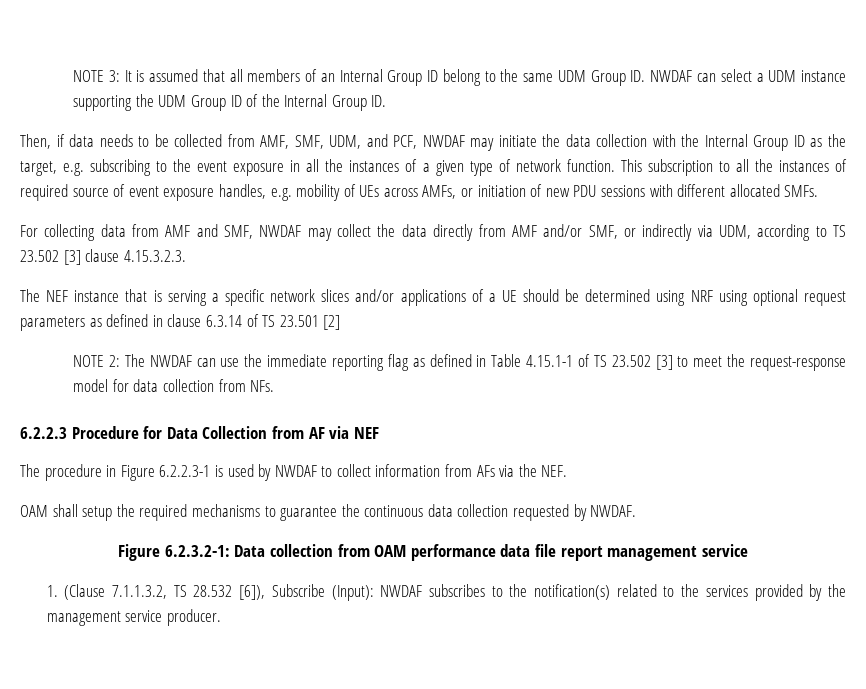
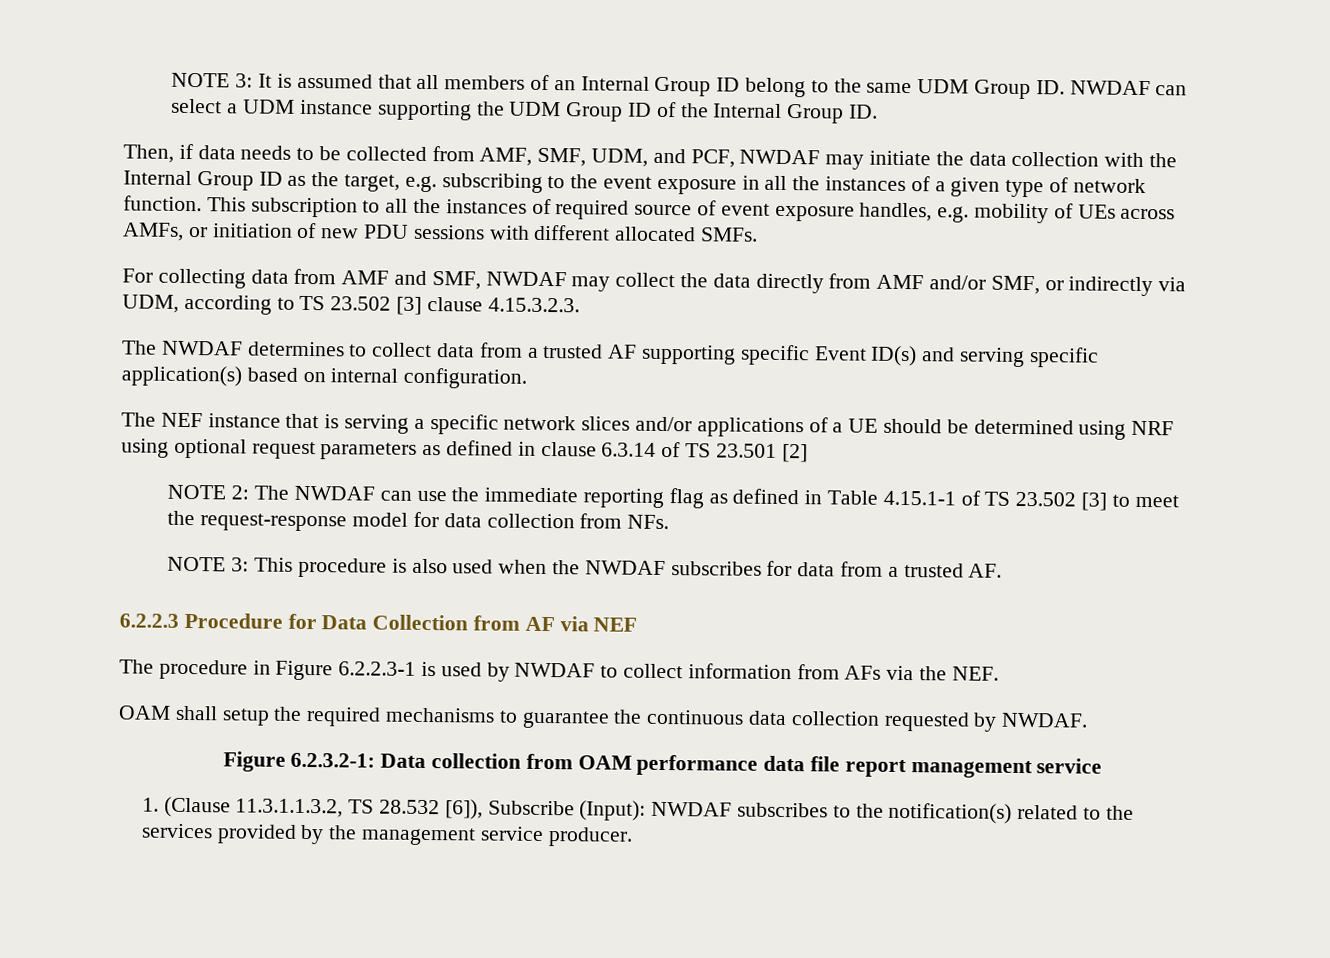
(186, 256) none -> [122,340,1099,368] [121,365,528,389] // The NWDAF determines to collect data from a trusted AF supporting specific Event ID(s) and serving specific application(s) based on internal configuration.
(275, 386) none -> [167,556,1003,578] // NOTE 3: This procedure is also used when the NWDAF subscribes for data from a trusted AF.
[111,585,167,599] 7.1.1.3.2, -> [235,798,344,818] 11.3.1.1.3.2,

